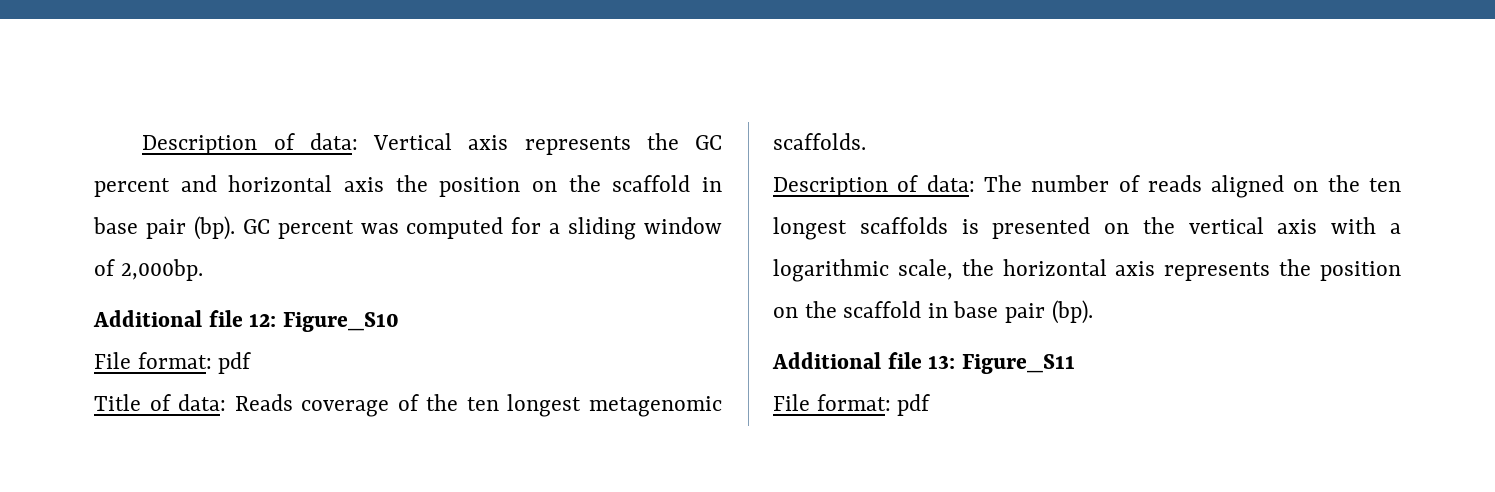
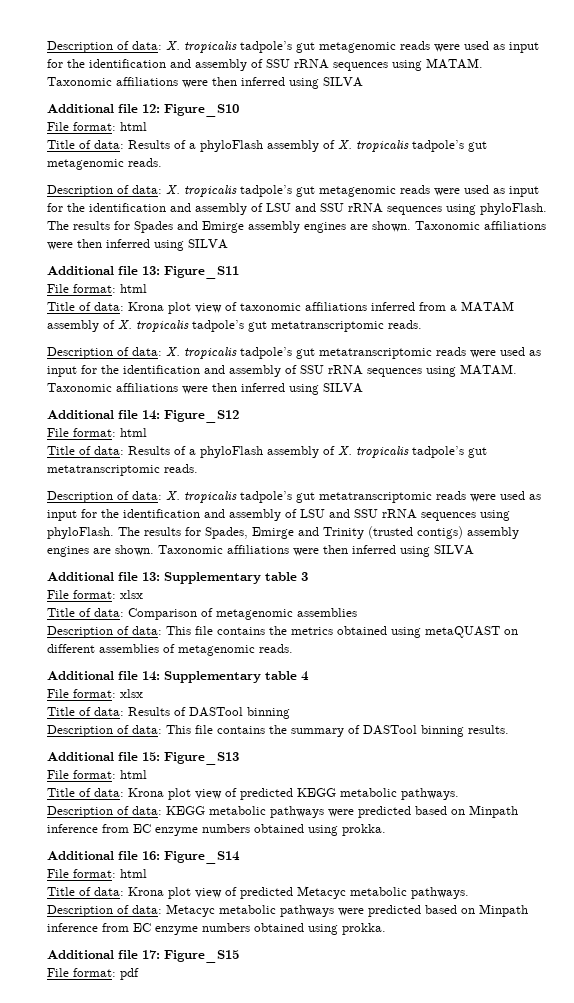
[142,133,723,155] [94,175,722,197] [93,216,722,240] [94,259,203,281] Description of data: Vertical axis represents the GC percent and horizontal axis the position on the scaffold in base pair (bp). GC percent was computed for a sliding window of 2,000bp. -> [47,41,539,53] [47,58,483,71] [47,77,363,89] Description of data: X. tropicalis tadpole’s gut metagenomic reads were used as input for the identification and assembly of SSU rRNA sequences using MATAM. Taxonomic affiliations were then inferred using SILVA
[218,352,252,374] [94,394,722,417] [773,133,866,150] [773,175,1401,198] [773,217,1401,240] [773,259,1401,282] [773,300,1093,324] [772,352,1075,374] pdf // Title of data: Reads coverage of the ten longest metagenomic scaffolds. // Description of data: The number of reads aligned on the ten longest scaffolds is presented on the vertical axis with a logarithmic scale, the horizontal axis represents the position on the scaffold in base pair (bp). // Additional file 13: Figure_S11 -> [120,122,147,131] [47,140,487,152] [47,158,162,170] [47,185,539,197] [47,203,547,215] [47,221,546,233] [47,239,228,251] [47,266,239,279] [47,284,147,293] [47,301,514,314] [47,320,422,332] [47,347,541,359] [47,364,517,377] [47,383,363,395] [47,410,239,423] [47,428,147,437] [47,446,487,458] [47,464,198,476] [47,491,541,503] [47,509,510,521] [47,526,519,539] [47,545,474,557] [47,572,308,584] [47,590,143,599] [47,608,357,620] [47,626,518,638] [47,644,293,656] [47,671,309,683] [47,689,143,698] [47,707,290,719] [47,725,509,737] [47,752,239,765] [47,770,147,779] [47,788,459,800] [47,805,518,818] [47,824,386,836] [47,851,240,864] [47,869,147,878] [47,886,469,899] [47,904,528,917] [47,923,386,935] [47,950,239,963] html // Title of data: Results of a phyloFlash assembly of X. tropicalis tadpole’s gut metagenomic reads. // Description of data: X. tropicalis tadpole’s gut metagenomic reads were used as input for the identification and assembly of LSU and SSU rRNA sequences using phyloFlash. The results for Spades and Emirge assembly engines are shown. Taxonomic affiliations were then inferred using SILVA // Additional file 13: Figure_S11 // File format: html // Title of data: Krona plot view of taxonomic affiliations inferred from a MATAM assembly of X. tropicalis tadpole’s gut metatranscriptomic reads. // Description of data: X. tropicalis tadpole’s gut metatranscriptomic reads were used as input for the identification and assembly of SSU rRNA sequences using MATAM. Taxonomic affiliations were then inferred using SILVA // Additional file 14: Figure_S12 // File format: html // Title of data: Results of a phyloFlash assembly of X. tropicalis tadpole’s gut metatranscriptomic reads. // Description of data: X. tropicalis tadpole’s gut metatranscriptomic reads were used as input for the identification and assembly of LSU and SSU rRNA sequences using phyloFlash. The results for Spades, Emirge and Trinity (trusted contigs) assembly engines are shown. Taxonomic affiliations were then inferred using SILVA // Additional file 13: Supplementary table 3 // File format: xlsx // Title of data: Comparison of metagenomic assemblies // Description of data: This file contains the metrics obtained using metaQUAST on different assemblies of metagenomic reads. // Additional file 14: Supplementary table 4 // File format: xlsx // Title of data: Results of DASTool binning // Description of data: This file contains the summary of DASTool binning results. // Additional file 15: Figure_S13 // File format: html // Title of data: Krona plot view of predicted KEGG metabolic pathways. // Description of data: KEGG metabolic pathways were predicted based on Minpath inference from EC enzyme numbers obtained using prokka. // Additional file 16: Figure_S14 // File format: html // Title of data: Krona plot view of predicted Metacyc metabolic pathways. // Description of data: Metacyc metabolic pathways were predicted based on Minpath inference from EC enzyme numbers obtained using prokka. // Additional file 17: Figure_S15

